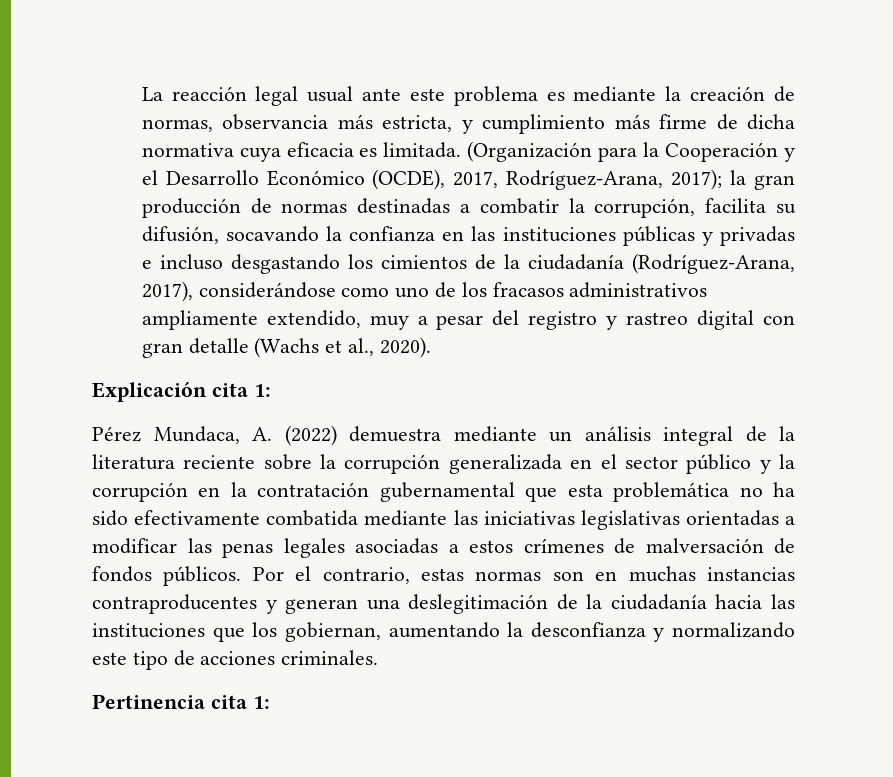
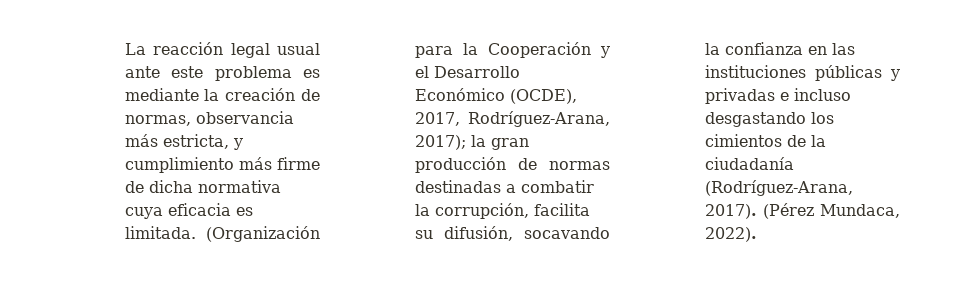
[141,281,708,302] [141,310,796,330] [141,337,431,358] [92,382,271,402] [92,425,795,446] [92,454,796,474] [92,482,796,502] [92,510,795,530] [92,538,795,558] [92,566,795,586] [92,594,795,614] [92,622,795,642] [92,650,379,670] [92,694,270,709] 2017), considerándose como uno de los fracasos administrativos ampliamente extendido, muy a pesar del registro y rastreo digital con gran detalle (Wachs et al., 2020). // Explicación cita 1: // Pérez Mundaca, A. (2022) demuestra mediante un análisis integral de la literatura reciente sobre la corrupción generalizada en el sector público y la corrupción en la contratación gubernamental que esta problemática no ha sido efectivamente combatida mediante las iniciativas legislativas orientadas a modificar las penas legales asociadas a estos crímenes de malversación de fondos públicos. Por el contrario, estas normas son en muchas instancias contraproducentes y generan una deslegitimación de la ciudadanía hacia las instituciones que los gobiernan, aumentando la desconfianza y normalizando este tipo de acciones criminales. // Pertinencia cita 1: -> [704,203,900,219] [704,227,757,242] 2017). (Pérez Mundaca, 2022).

